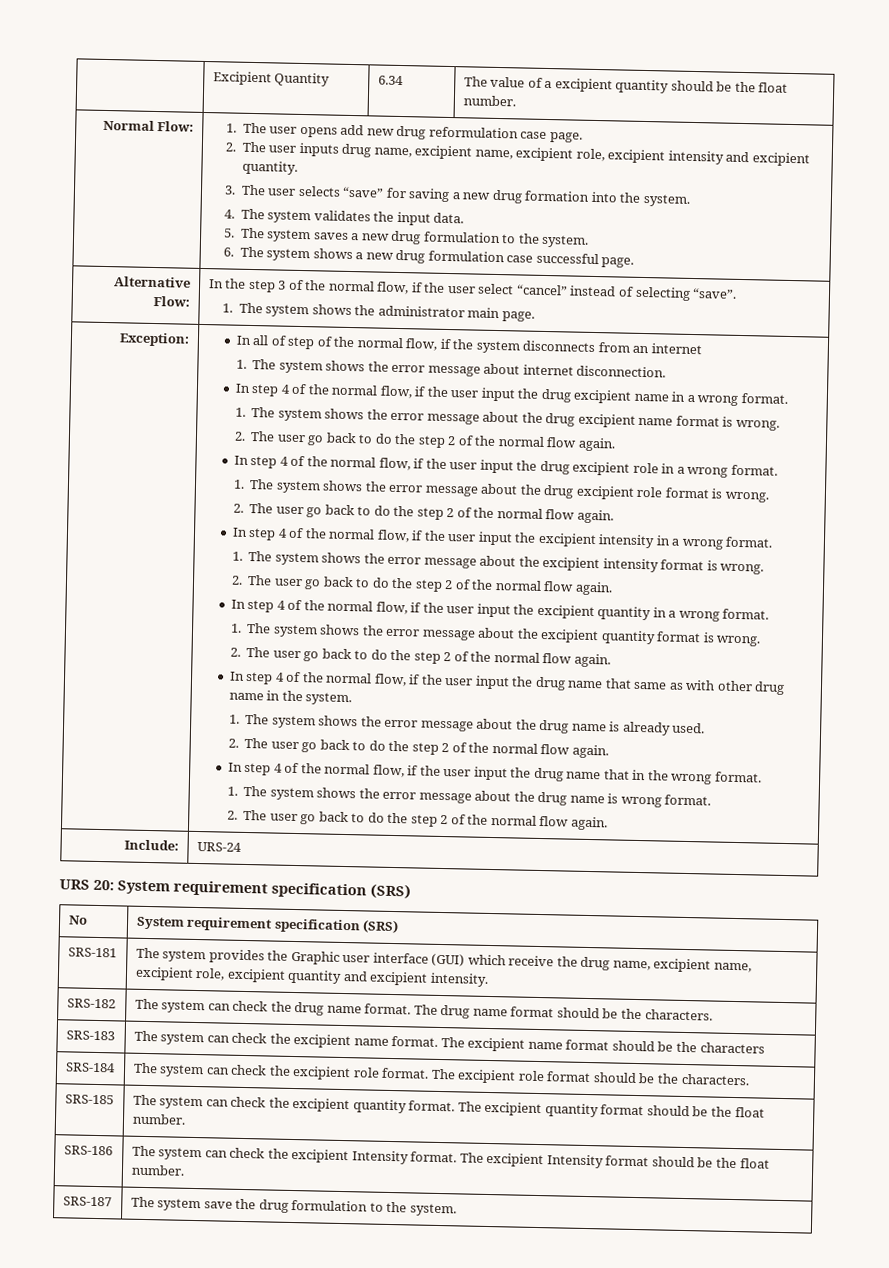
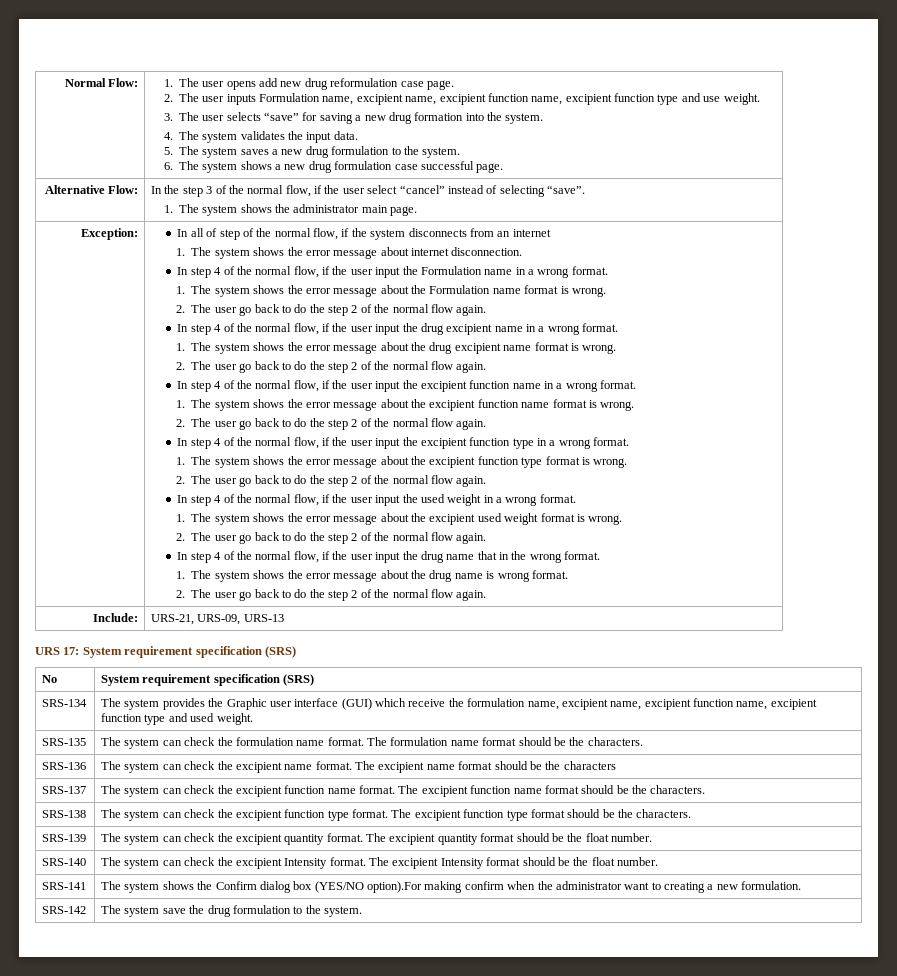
[212,71,331,87] [377,75,404,86] [463,76,789,94] [462,95,516,107] | Excipient Quantity | 6.34 | The value of a excipient quantity should be the float number. // -> (64, 82) none
[341,143,810,167] [241,160,298,175] drug name, excipient name, excipient role, excipient intensity and excipient quantity. -> [258,93,760,105] Formulation name, excipient name, excipient function name, excipient function type and use weight.
(667, 371) none -> [177,266,608,278] [176,285,606,297] [176,304,487,316] // In step 4 of the normal flow, if the user input the Formulation name in a wrong format. // 1. The system shows the error message about the Formulation name format is wrong. // 2. The user go back to do the step 2 of the normal flow again.
[539,460,659,476] drug excipient role -> [420,380,541,392] excipient function name
[543,485,664,500] drug excipient role -> [429,399,550,411] excipient function name
[598,534,656,549] intensity -> [469,437,534,449] function type
[602,558,659,573] intensity -> [477,456,543,468] function type
[536,604,652,621] excipient quantity -> [420,494,482,506] used weight
[600,630,656,645] quantity -> [477,513,539,525] used weight
[229,671,786,695] [228,690,353,706] [228,713,706,736] [227,737,609,759] // In step 4 of the normal flow, if the user input the drug name that same as with other drug name in the system. // 1. The system shows the error message about the drug name is already used. // 2. The user go back to do the step 2 of the normal flow again. -> (487, 538) none
[196,841,242,852] URS-24 -> [151,614,284,625] URS-21, URS-09, URS-13
[93,879,114,891] 20: -> [63,647,80,655] 17:
[67,947,117,958] SRS-181 -> [42,699,88,707] SRS-134
[580,956,752,973] [134,966,489,987] [66,998,116,1009] [134,998,713,1021] [65,1030,115,1041] drug name, excipient name, excipient role, excipient quantity and excipient intensity. // SRS-182 | The system can check the drug name format. The drug name format should be the characters. // SRS-183 -> [467,698,817,710] [101,713,253,725] [42,738,87,746] [101,737,643,749] [42,762,87,770] formulation name, excipient name, excipient function name, excipient function type and used weight. // SRS-135 | The system can check the formulation name format. The formulation name format should be the characters. // SRS-136
[64,1062,116,1073] [132,1062,750,1086] [64,1094,114,1105] SRS-184 | The system can check the excipient role format. The excipient role format should be the characters. // SRS-185 -> [42,786,87,794] [101,785,706,797] [42,810,87,818] [101,809,692,821] [42,834,87,842] SRS-137 | The system can check the excipient function name format. The excipient function name format should be the characters. // SRS-138 | The system can check the excipient function type format. The excipient function type format should be the characters. // SRS-139
[63,1145,113,1156] SRS-186 -> [42,858,87,866] SRS-140
[62,1196,112,1207] SRS-187 -> [42,882,87,890] [101,881,802,893] [42,906,87,914] SRS-141 | The system shows the Confirm dialog box (YES/NO option).For making confirm when the administrator want to creating a new formulation. // SRS-142

